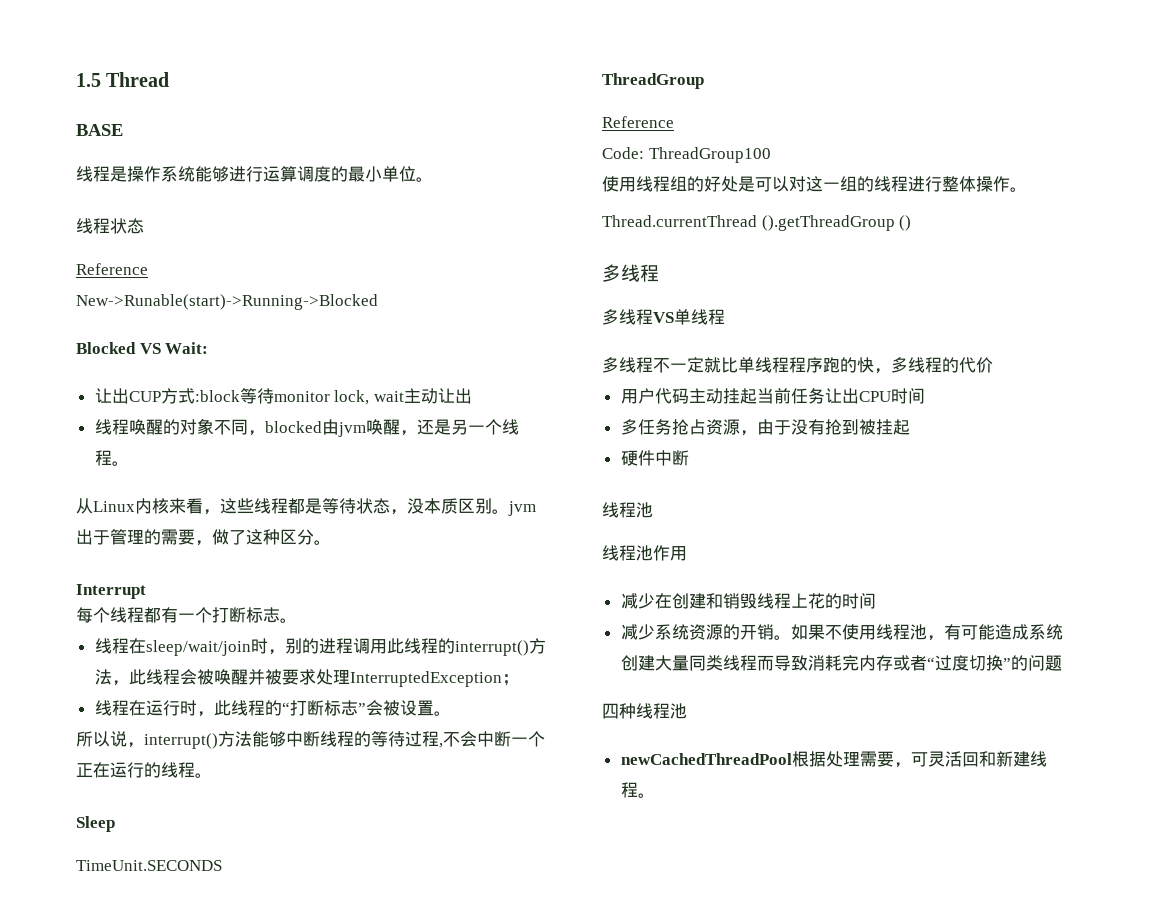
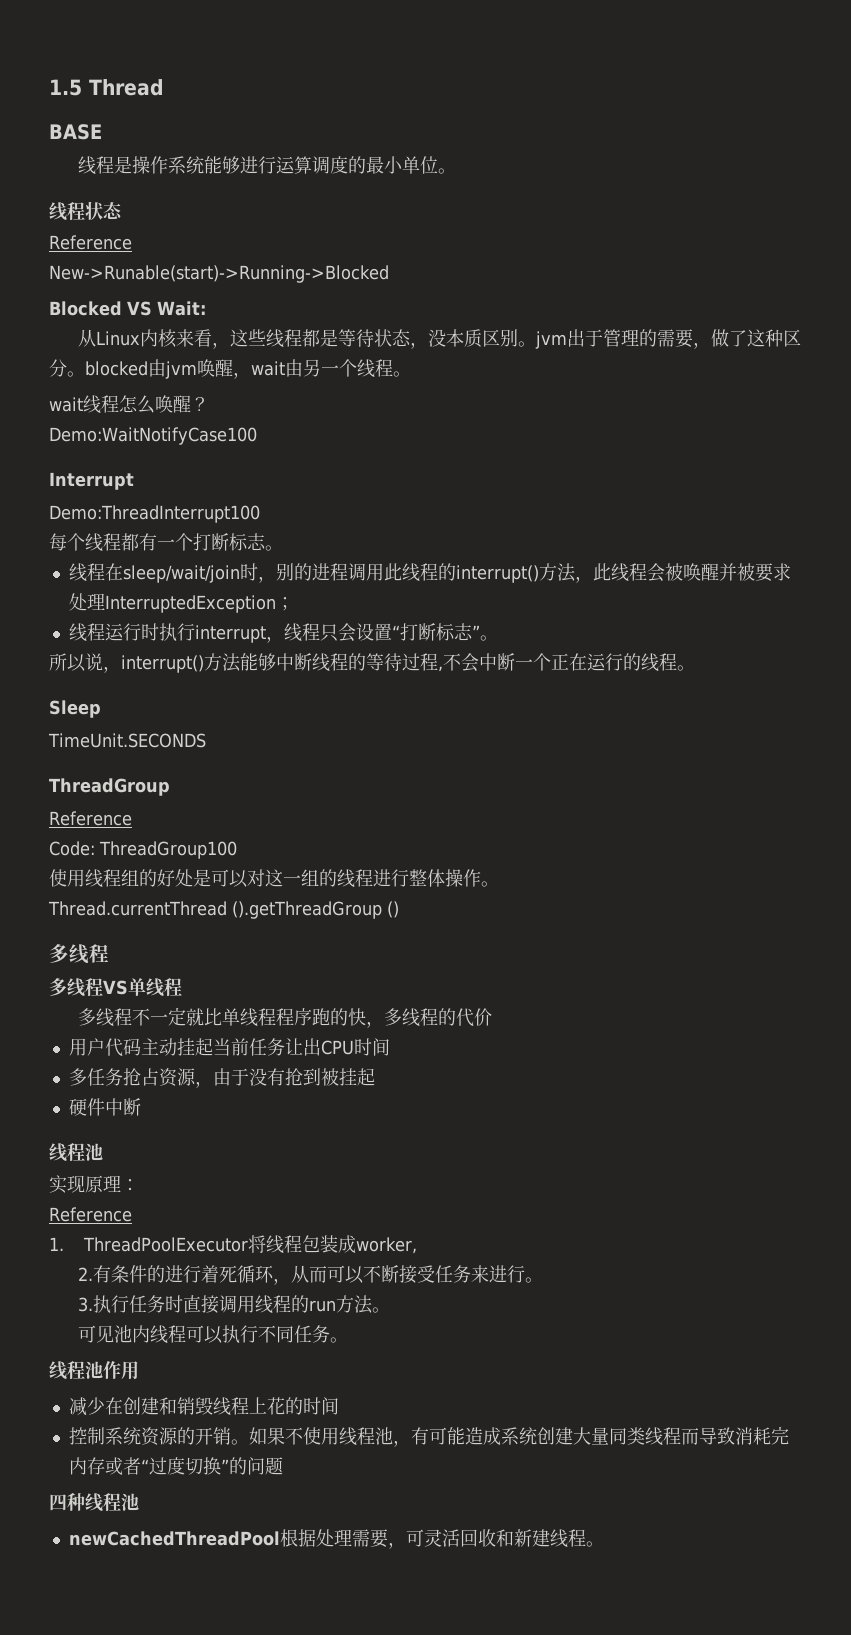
[94,388,472,405] [94,418,519,437] [94,450,129,466] // 让出CUP方式:block等待monitor lock, wait主动让出 // 线程唤醒的对象不同，blocked由jvm唤醒，还是另一个线程。 -> (206, 308) none
(331, 542) none -> [85,359,411,379] [49,395,209,414] [49,427,257,445] blocked由jvm唤醒，wait由另一个线程。 // wait线程怎么唤醒？ // Demo:WaitNotifyCase100
(146, 591) none -> [49,505,260,523] // Demo:ThreadInterrupt100
[128,700,282,717] 在运行时，此线程的 -> [104,623,392,643] 运行时执行interrupt，线程只会设置
[365,700,434,716] 会被设置 -> (480, 632) none
(653, 510) none -> [49,1175,139,1194] [49,1207,132,1222] [49,1235,418,1254] [77,1265,543,1285] [77,1295,390,1314] [77,1325,348,1344] // 实现原理： // Reference // 1. ThreadPoolExecutor将线程包装成worker, // 2.有条件的进行着死循环，从而可以不断接受任务来进行。 // 3.执行任务时直接调用线程的run方法。 // 可见池内线程可以执行不同任务。
[620,624,655,640] 减少 -> [68,1427,105,1445] 控制
(979, 759) none -> [477,1529,496,1547] 收

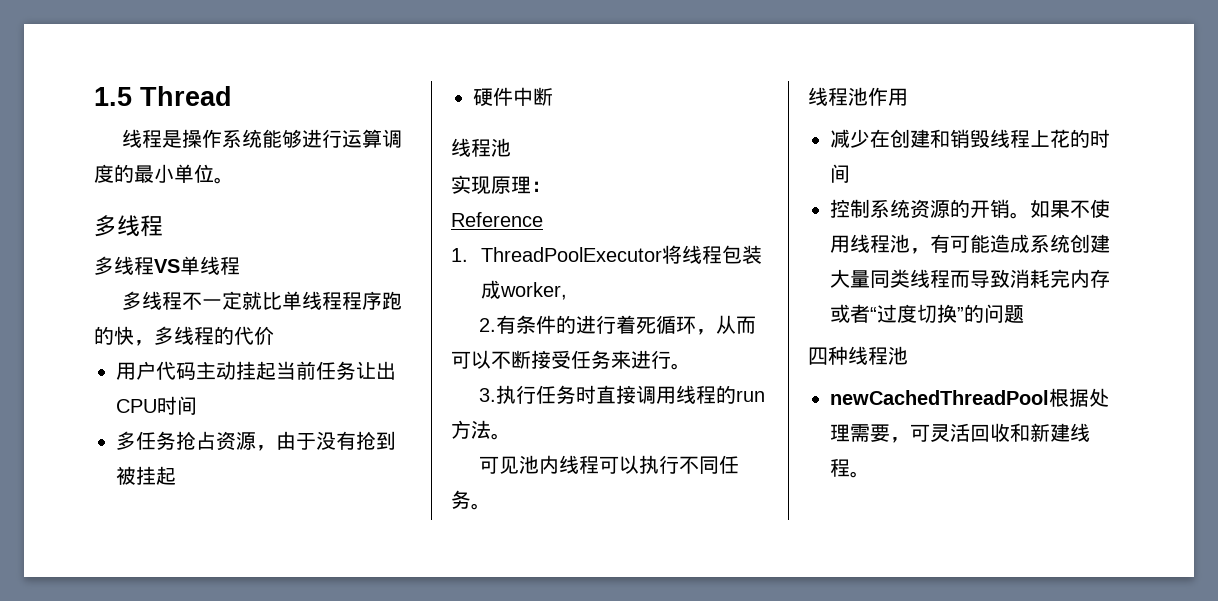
[49,124,102,140] // BASE -> (232, 96) none
[49,201,123,221] [49,235,132,250] [49,265,389,283] [49,301,206,316] [77,329,801,349] [49,359,411,379] [49,395,209,414] [49,427,257,445] [49,472,134,490] [49,505,260,523] [49,533,283,552] [68,563,791,583] [68,593,294,613] [68,623,498,643] [49,653,695,673] [49,700,101,718] [48,733,206,748] [49,778,170,796] [49,811,132,826] [49,841,237,859] [49,869,499,888] [48,901,399,919] // 线程状态 // Reference // New->Runable(start)->Running->Blocked // Blocked VS Wait: // 从Linux内核来看，这些线程都是等待状态，没本质区别。jvm出于管理的需要，做了这种区分。blocked由jvm唤醒，wait由另一个线程。 // wait线程怎么唤醒？ // Demo:WaitNotifyCase100 // Interrupt // Demo:ThreadInterrupt100 // 每个线程都有一个打断标志。 // 线程在sleep/wait/join时，别的进程调用此线程的interrupt()方法，此线程会被唤醒并被要求处理InterruptedException； // 线程运行时执行interrupt，线程只会设置“打断标志”。 // 所以说，interrupt()方法能够中断线程的等待过程,不会中断一个正在运行的线程。 // Sleep // TimeUnit.SECONDS // ThreadGroup // Reference // Code: ThreadGroup100 // 使用线程组的好处是可以对这一组的线程进行整体操作。 // Thread.currentThread ().getThreadGroup () -> (234, 180) none

